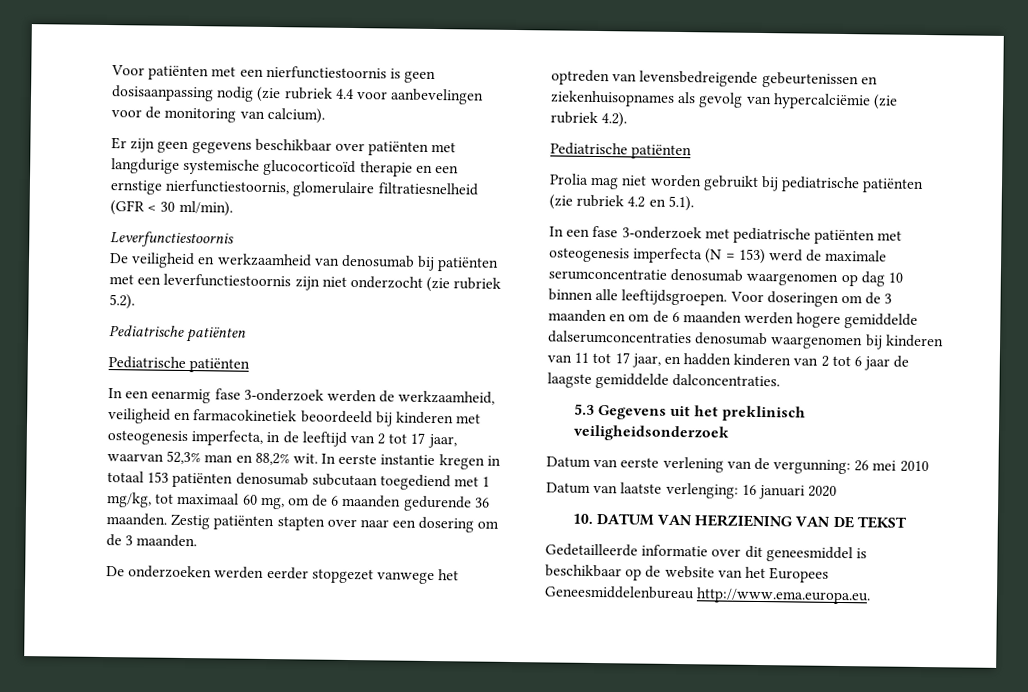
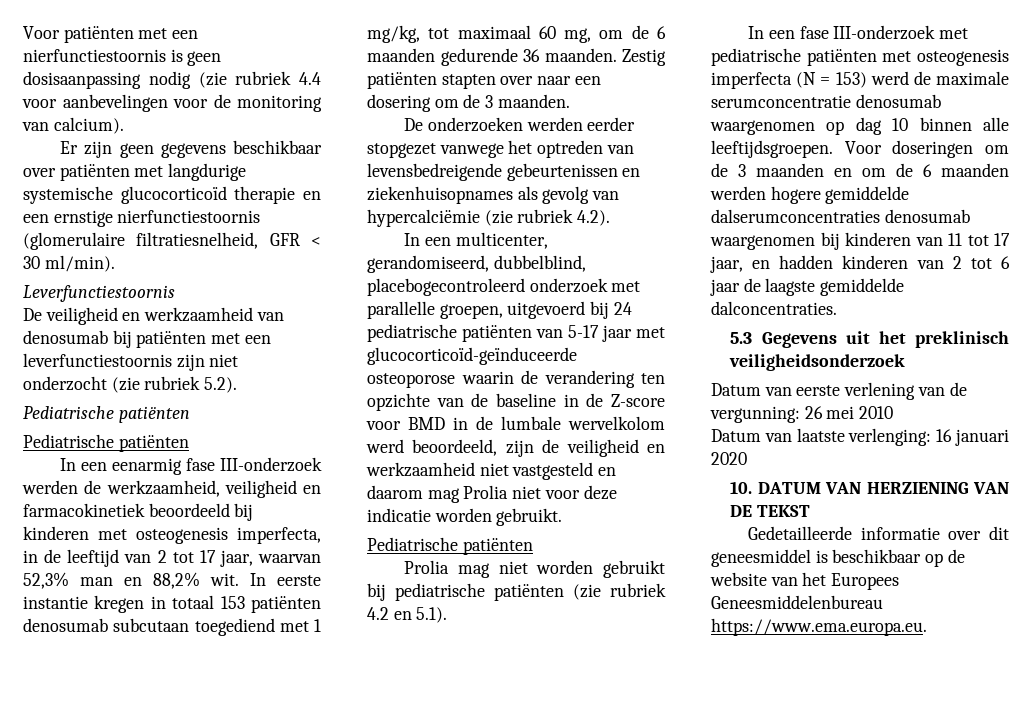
[165,179,478,198] [110,200,145,216] nierfunctiestoornis, glomerulaire filtratiesnelheid (GFR -> [117,210,261,223] [23,232,300,250] nierfunctiestoornis (glomerulaire filtratiesnelheid, GFR
[243,388,324,402] 3-onderzoek -> [220,457,322,472] III-onderzoek
(628, 120) none -> [404,232,548,249] [367,255,586,273] [367,278,641,296] [367,301,632,319] [367,324,665,342] [367,347,577,365] [367,370,665,388] [367,393,665,411] [366,416,665,430] [366,439,665,457] [366,462,617,480] [367,485,617,503] [367,508,563,526] // In een multicenter, gerandomiseerd, dubbelblind, placebogecontroleerd onderzoek met parallelle groepen, uitgevoerd bij 24 pediatrische patiënten van 5-17 jaar met glucocorticoïd-geïnduceerde osteoporose waarin de verandering ten opzichte van de baseline in de Z-score voor BMD in de lumbale wervelkolom werd beoordeeld, zijn de veiligheid en werkzaamheid niet vastgesteld en daarom mag Prolia niet voor deze indicatie worden gebruikt.
[621,226,702,240] 3-onderzoek -> [833,25,936,40] III-onderzoek
[696,587,872,605] http://www.ema.europa.eu. -> [711,618,927,636] https://www.ema.europa.eu.

